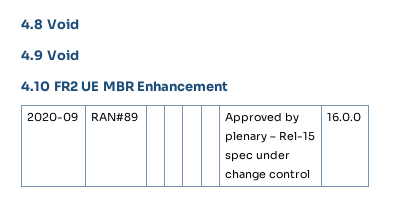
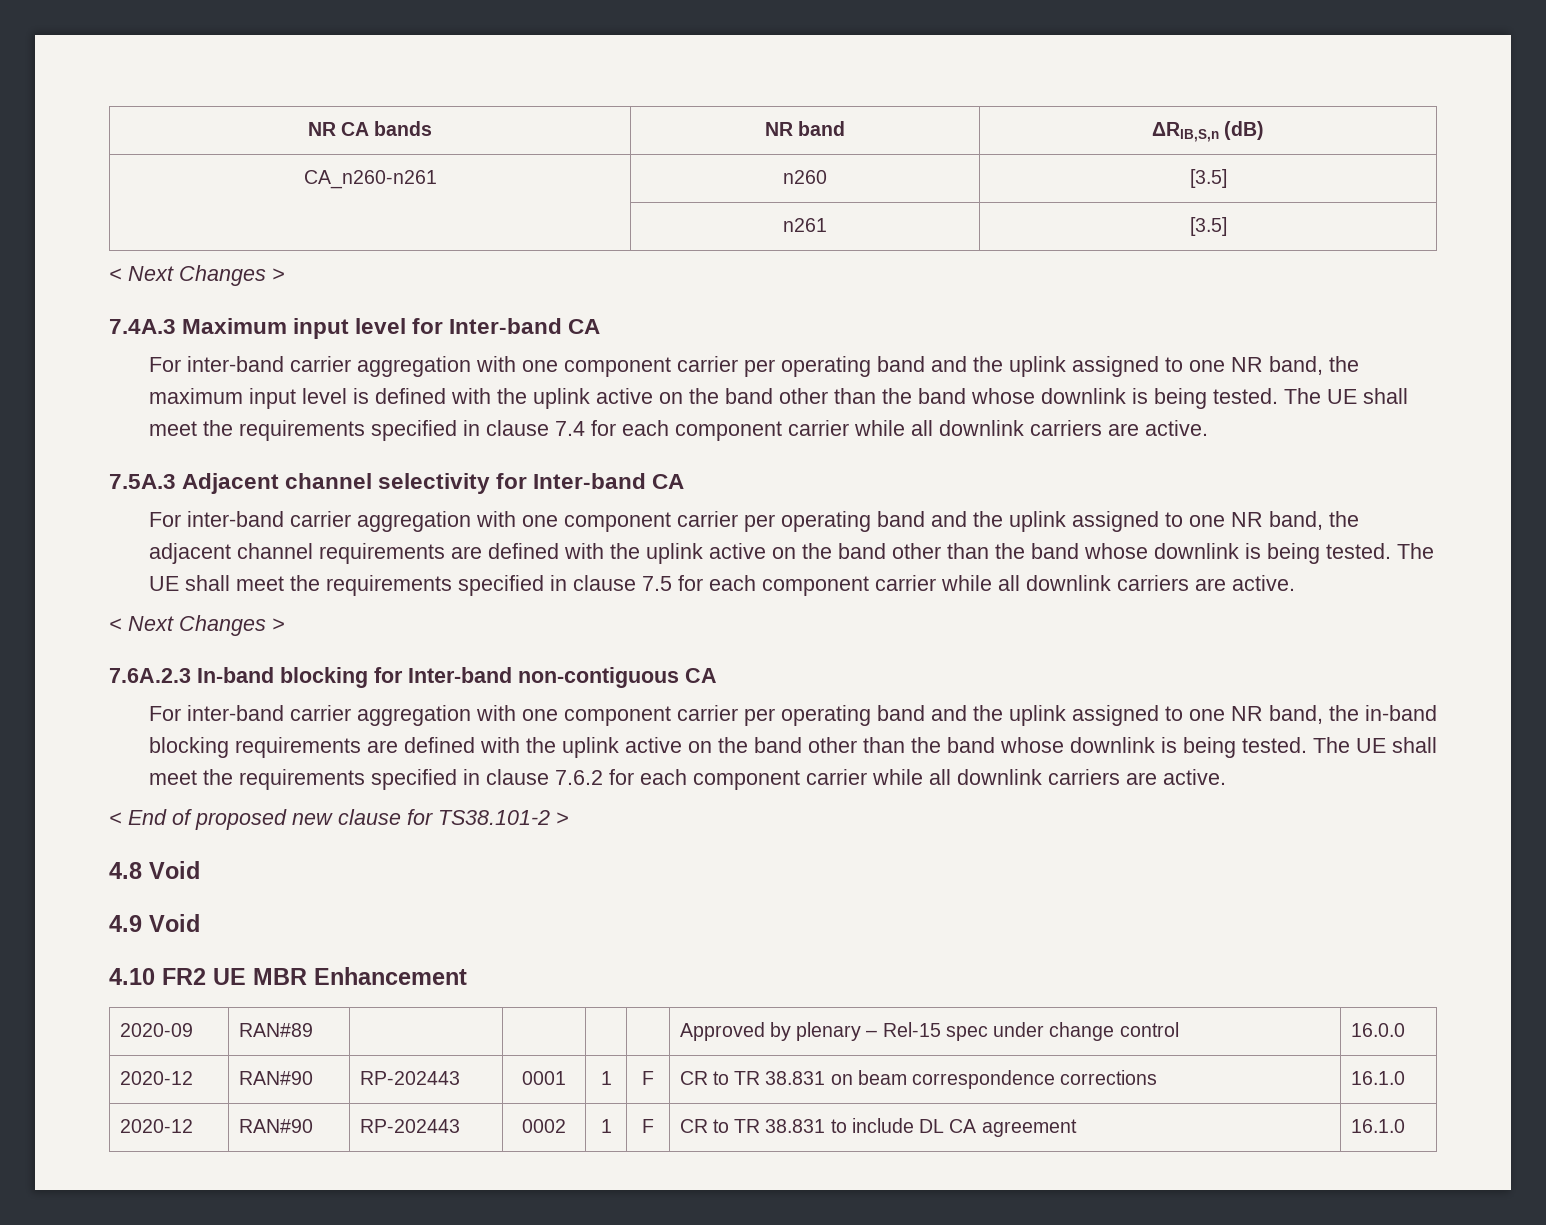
(21, 24) none -> [307,121,433,136] [764,121,846,136] [1151,121,1265,142] [303,170,437,189] [783,170,827,184] [1189,169,1227,188] [783,218,827,232] [1189,217,1227,236] [109,265,285,286] [109,318,601,339] [148,356,1359,377] [148,388,1408,409] [148,420,1208,441] [109,473,685,494] [148,511,1359,532] [148,543,1434,564] [148,575,1295,596] [109,615,285,636] [109,667,717,688] [148,705,1437,726] [148,737,1437,758] [148,769,1226,790] [109,809,569,830] NR CA bands | NR band | ΔRIB,S,n (dB) // CA_n260-n261 | n260 | [3.5] // | n261 | [3.5] // < Next Changes > // 7.4A.3 Maximum input level for Inter-band CA // For inter-band carrier aggregation with one component carrier per operating band and the uplink assigned to one NR band, the maximum input level is defined with the uplink active on the band other than the band whose downlink is being tested. The UE shall meet the requirements specified in clause 7.4 for each component carrier while all downlink carriers are active. // 7.5A.3 Adjacent channel selectivity for Inter-band CA // For inter-band carrier aggregation with one component carrier per operating band and the uplink assigned to one NR band, the adjacent channel requirements are defined with the uplink active on the band other than the band whose downlink is being tested. The UE shall meet the requirements specified in clause 7.5 for each component carrier while all downlink carriers are active. // < Next Changes > // 7.6A.2.3 In-band blocking for Inter-band non-contiguous CA // For inter-band carrier aggregation with one component carrier per operating band and the uplink assigned to one NR band, the in-band blocking requirements are defined with the uplink active on the band other than the band whose downlink is being tested. The UE shall meet the requirements specified in clause 7.6.2 for each component carrier while all downlink carriers are active. // < End of proposed new clause for TS38.101-2 > //
(362, 117) none -> [119,1071,193,1085] [238,1071,313,1085] [359,1071,460,1085] [522,1071,566,1085] [600,1071,612,1085] [642,1071,654,1085] [679,1070,1158,1089] [1350,1071,1405,1085] [119,1119,193,1133] [238,1119,313,1133] [359,1119,460,1133] [522,1119,566,1133] [600,1119,612,1133] [642,1119,654,1133] [679,1118,1077,1137] [1350,1119,1405,1133] // 2020-12 | RAN#90 | RP-202443 | 0001 | 1 | F | CR to TR 38.831 on beam correspondence corrections | 16.1.0 // 2020-12 | RAN#90 | RP-202443 | 0002 | 1 | F | CR to TR 38.831 to include DL CA agreement | 16.1.0

